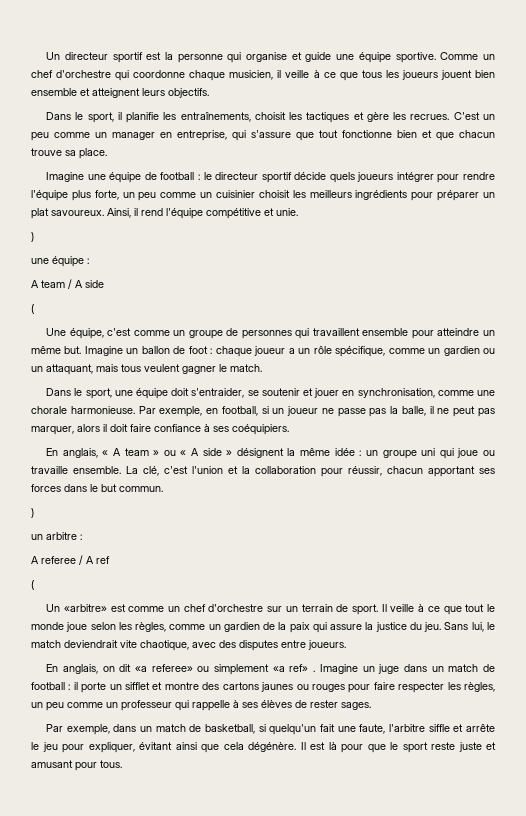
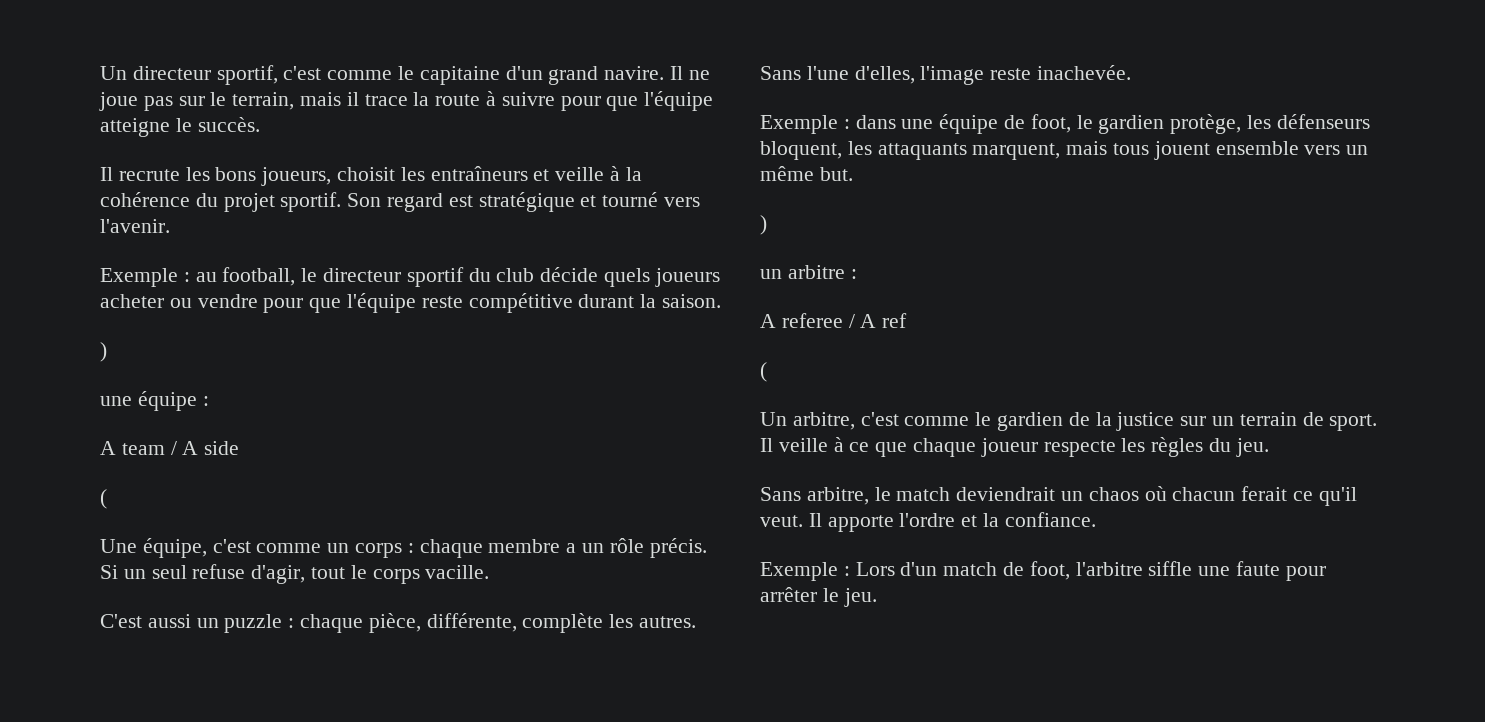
[112,52,496,63] [31,70,495,81] [31,88,209,98] [46,112,496,123] [31,130,495,141] [31,148,107,159] [46,172,200,183] sportif est la personne qui organise et guide une équipe sportive. Comme un chef d'orchestre qui coordonne chaque musicien, il veille à ce que tous les joueurs jouent bien ensemble et atteignent leurs objectifs. // Dans le sport, il planifie les entraînements, choisit les tactiques et gère les recrues. C'est un peu comme un manager en entreprise, qui s'assure que tout fonctionne bien et que chacun trouve sa place. // Imagine une équipe de football : -> [216,65,710,85] [99,91,714,111] [100,117,260,137] [100,166,642,186] [100,192,701,212] [100,219,170,233] [100,267,296,287] sportif, c'est comme le capitaine d'un grand navire. Il ne joue pas sur le terrain, mais il trace la route à suivre pour que l'équipe atteigne le succès. // Il recrute les bons joueurs, choisit les entraîneurs et veille à la cohérence du projet sportif. Son regard est stratégique et tourné vers l'avenir. // Exemple : au football,
(292, 177) none -> [468,268,535,282] du club
[396,172,495,183] [31,190,495,201] [31,208,298,219] intégrer pour rendre l'équipe plus forte, un peu comme un cuisinier choisit les meilleurs ingrédients pour préparer un plat savoureux. Ainsi, il rend l'équipe compétitive et unie. -> [100,293,722,313] acheter ou vendre pour que l'équipe reste compétitive durant la saison.
[188,328,495,339] [31,346,496,357] [31,364,262,375] [46,388,496,399] [31,406,495,417] [31,424,289,435] [46,448,495,459] [31,466,495,477] [31,484,163,492] groupe de personnes qui travaillent ensemble pour atteindre un même but. Imagine un ballon de foot : chaque joueur a un rôle spécifique, comme un gardien ou un attaquant, mais tous veulent gagner le match. // Dans le sport, une équipe doit s'entraider, se soutenir et jouer en synchronisation, comme une chorale harmonieuse. Par exemple, en football, si un joueur ne passe pas la balle, il ne peut pas marquer, alors il doit faire confiance à ses coéquipiers. // En anglais, « A team » ou « A side » désignent la même idée : un groupe uni qui joue ou travaille ensemble. La clé, c'est l'union et la collaboration pour réussir, chacun apportant ses forces dans le but commun. -> [355,538,707,558] [100,564,490,584] [100,613,697,633] [760,65,1132,85] [760,114,1370,134] [760,141,1369,160] [760,166,853,181] corps : chaque membre a un rôle précis. Si un seul refuse d'agir, tout le corps vacille. // C'est aussi un puzzle : chaque pièce, différente, complète les autres. Sans l'une d'elles, l'image reste inachevée. // Exemple : dans une équipe de foot, le gardien protège, les défenseurs bloquent, les attaquants marquent, mais tous jouent ensemble vers un même but.
[63,604,264,612] «arbitre» est comme un chef d'orchestre -> [792,412,1175,431] arbitre, c'est comme le gardien de la justice
[465,604,496,612] [31,622,407,633] tout le monde joue selon les règles, comme un gardien de la paix qui assure la justice -> [913,437,1204,457] chaque joueur respecte les règles
[444,622,484,632] Sans lui, -> [760,487,869,505] // Sans arbitre,
[120,640,346,651] [46,664,495,675] [31,682,496,693] [31,700,371,711] [46,724,495,735] [31,742,496,753] [31,760,122,771] vite chaotique, avec des disputes entre joueurs. // En anglais, on dit «a referee» ou simplement «a ref» . Imagine un juge dans un match de football : il porte un sifflet et montre des cartons jaunes ou rouges pour faire respecter les règles, un peu comme un professeur qui rappelle à ses élèves de rester sages. // Par exemple, dans un match de basketball, si quelqu'un fait une faute, l'arbitre siffle et arrête le jeu pour expliquer, évitant ainsi que cela dégénère. Il est là pour que le sport reste juste et amusant pour tous. -> [1061,486,1357,506] [760,512,1096,532] [760,561,1326,581] [760,587,877,607] un chaos où chacun ferait ce qu'il veut. Il apporte l'ordre et la confiance. // Exemple : Lors d'un match de foot, l'arbitre siffle une faute pour arrêter le jeu.

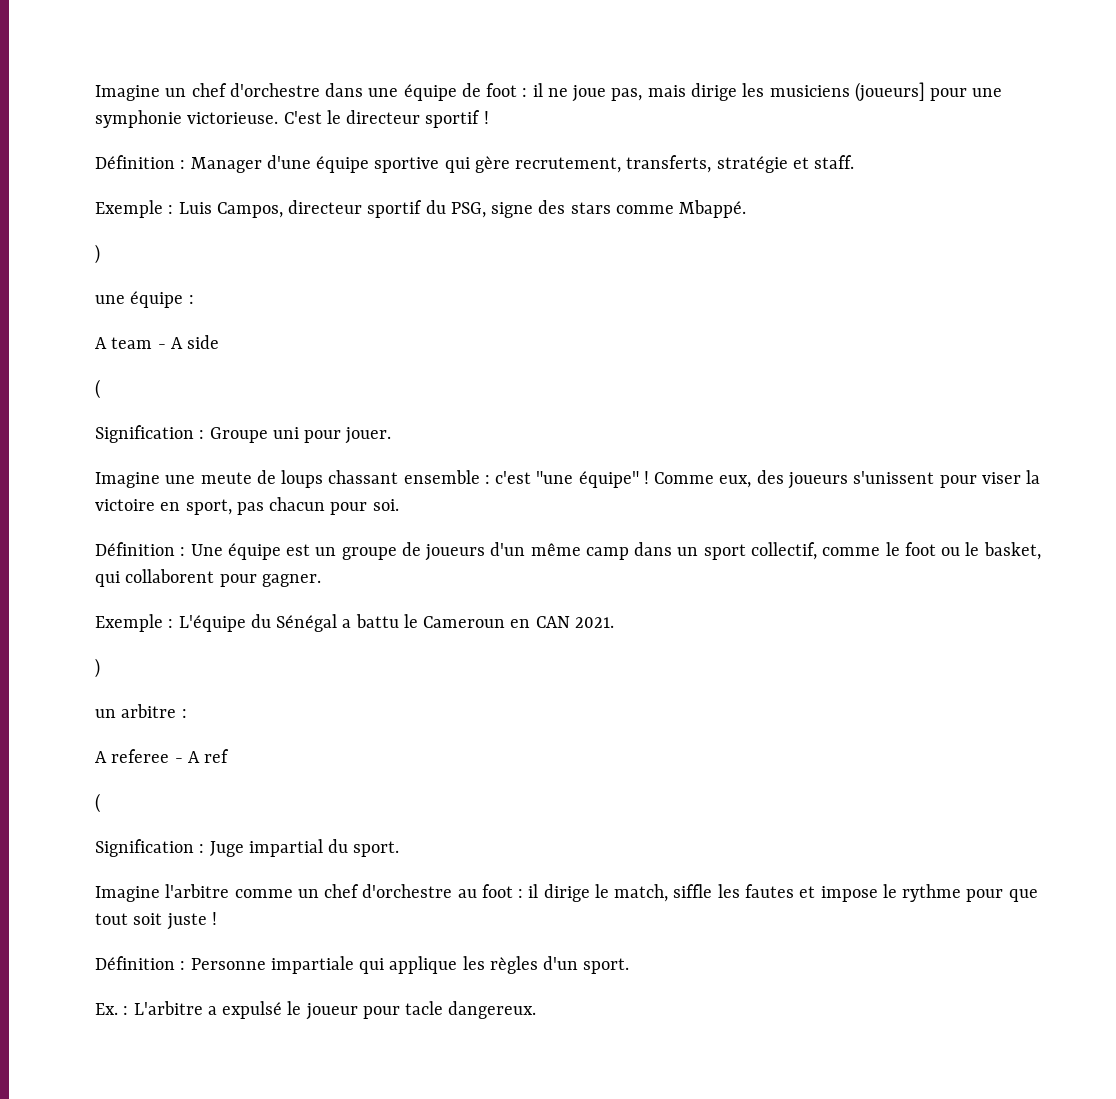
[100,65,710,85] [99,91,714,111] [100,117,260,137] [100,166,642,186] [100,192,701,212] [100,219,170,233] [100,267,720,287] [100,293,722,313] Un directeur sportif, c'est comme le capitaine d'un grand navire. Il ne joue pas sur le terrain, mais il trace la route à suivre pour que l'équipe atteigne le succès. // Il recrute les bons joueurs, choisit les entraîneurs et veille à la cohérence du projet sportif. Son regard est stratégique et tourné vers l'avenir. // Exemple : au football, le directeur sportif du club décide quels joueurs acheter ou vendre pour que l'équipe reste compétitive durant la saison. -> [95,82,1003,102] [95,110,489,128] [95,155,855,173] [95,200,747,218] Imagine un chef d'orchestre dans une équipe de foot : il ne joue pas, mais dirige les musiciens (joueurs] pour une symphonie victorieuse. C'est le directeur sportif ! // Définition : Manager d'une équipe sportive qui gère recrutement, transferts, stratégie et staff. // Exemple : Luis Campos, directeur sportif du PSG, signe des stars comme Mbappé.
[170,441,177,455] / -> [157,344,166,349] -
[100,538,707,558] [100,564,490,584] [100,613,697,633] [760,65,1132,85] [760,114,1370,134] [760,141,1369,160] [760,166,853,181] Une équipe, c'est comme un corps : chaque membre a un rôle précis. Si un seul refuse d'agir, tout le corps vacille. // C'est aussi un puzzle : chaque pièce, différente, complète les autres. Sans l'une d'elles, l'image reste inachevée. // Exemple : dans une équipe de foot, le gardien protège, les défenseurs bloquent, les attaquants marquent, mais tous jouent ensemble vers un même but. -> [95,425,392,444] [95,470,1041,489] [95,497,399,515] [95,542,1041,561] [95,569,321,587] [95,614,614,632] Signification : Groupe uni pour jouer. // Imagine une meute de loups chassant ensemble : c'est "une équipe" ! Comme eux, des joueurs s'unissent pour viser la victoire en sport, pas chacun pour soi. // Définition : Une équipe est un groupe de joueurs d'un même camp dans un sport collectif, comme le foot ou le basket, qui collaborent pour gagner. // Exemple : L'équipe du Sénégal a battu le Cameroun en CAN 2021.
[848,314,855,328] / -> [174,758,183,763] -
[760,412,1378,431] [760,437,1269,457] [760,486,1357,506] [760,512,1096,532] [760,561,1326,581] [760,587,877,607] Un arbitre, c'est comme le gardien de la justice sur un terrain de sport. Il veille à ce que chaque joueur respecte les règles du jeu. // Sans arbitre, le match deviendrait un chaos où chacun ferait ce qu'il veut. Il apporte l'ordre et la confiance. // Exemple : Lors d'un match de foot, l'arbitre siffle une faute pour arrêter le jeu. -> [95,839,400,857] [95,884,1038,902] [95,912,217,930] [95,956,630,974] [95,1001,537,1020] Signification : Juge impartial du sport. // Imagine l'arbitre comme un chef d'orchestre au foot : il dirige le match, siffle les fautes et impose le rythme pour que tout soit juste ! // Définition : Personne impartiale qui applique les règles d'un sport. // Ex. : L'arbitre a expulsé le joueur pour tacle dangereux.

